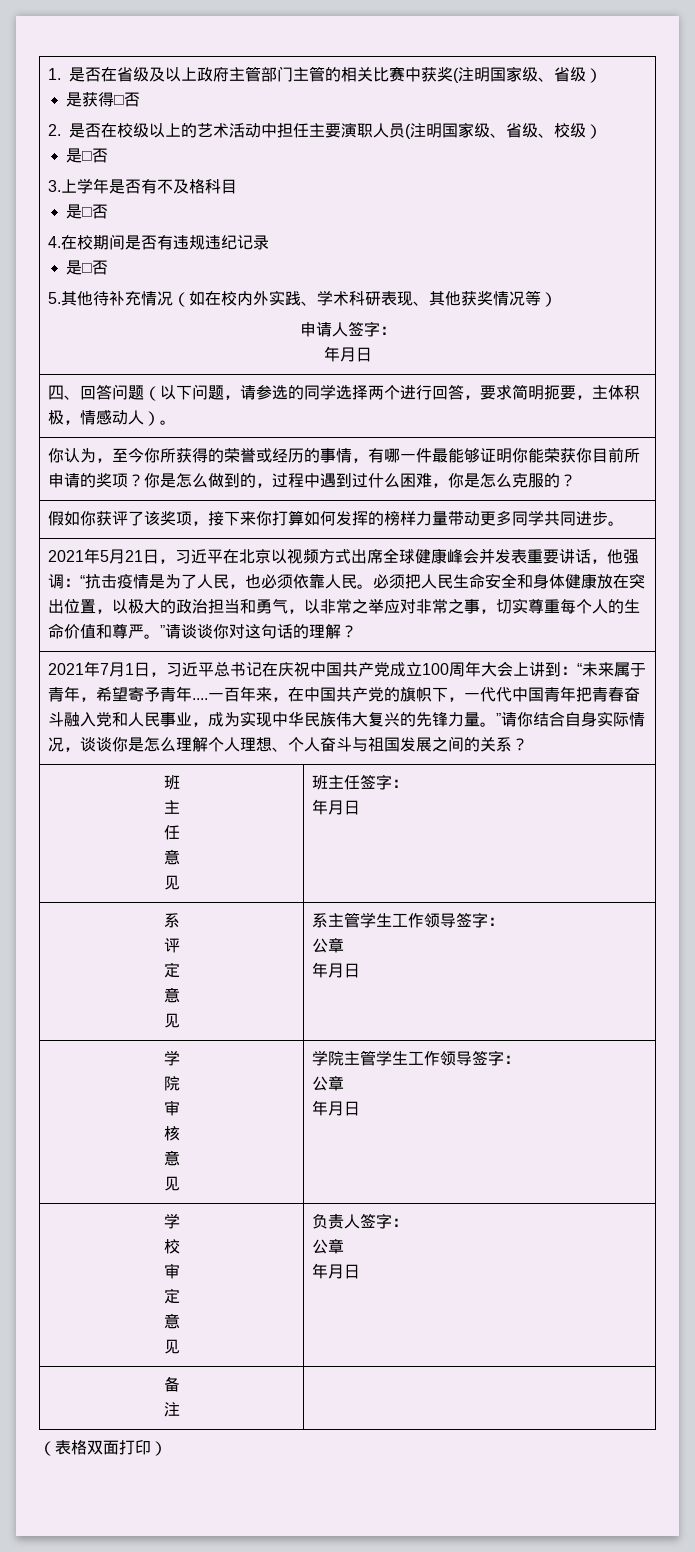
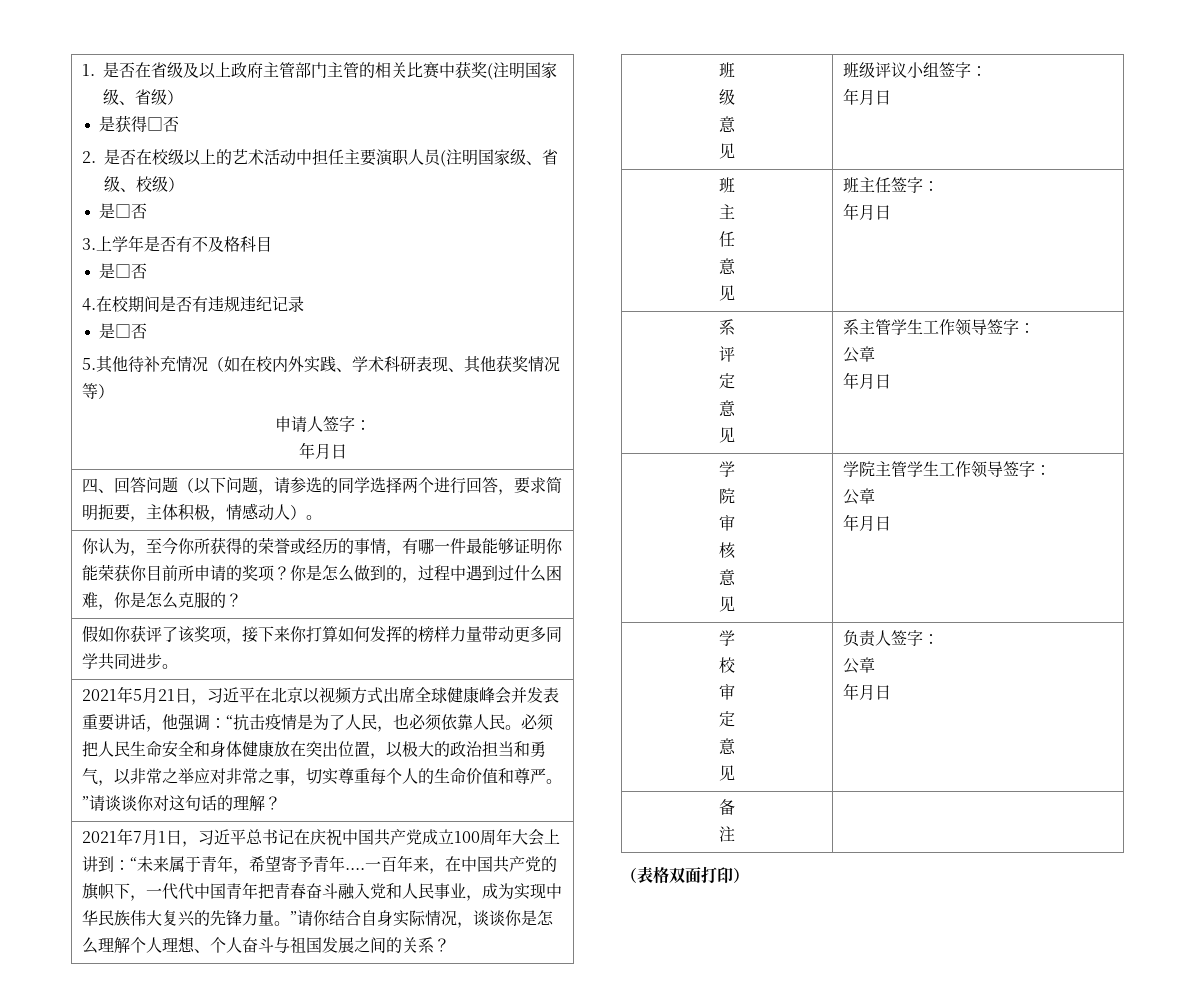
(180, 782) none -> [719,89,735,105] [719,116,736,133] [719,143,735,159] [842,62,987,78] [842,88,891,105] [719,177,735,193] // 级 // 意 // 见 | 班级评议小组签字： // 年月日 // 班

